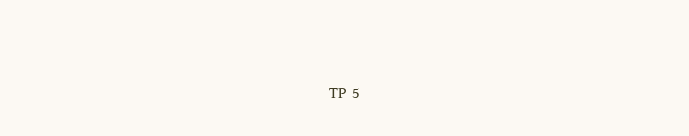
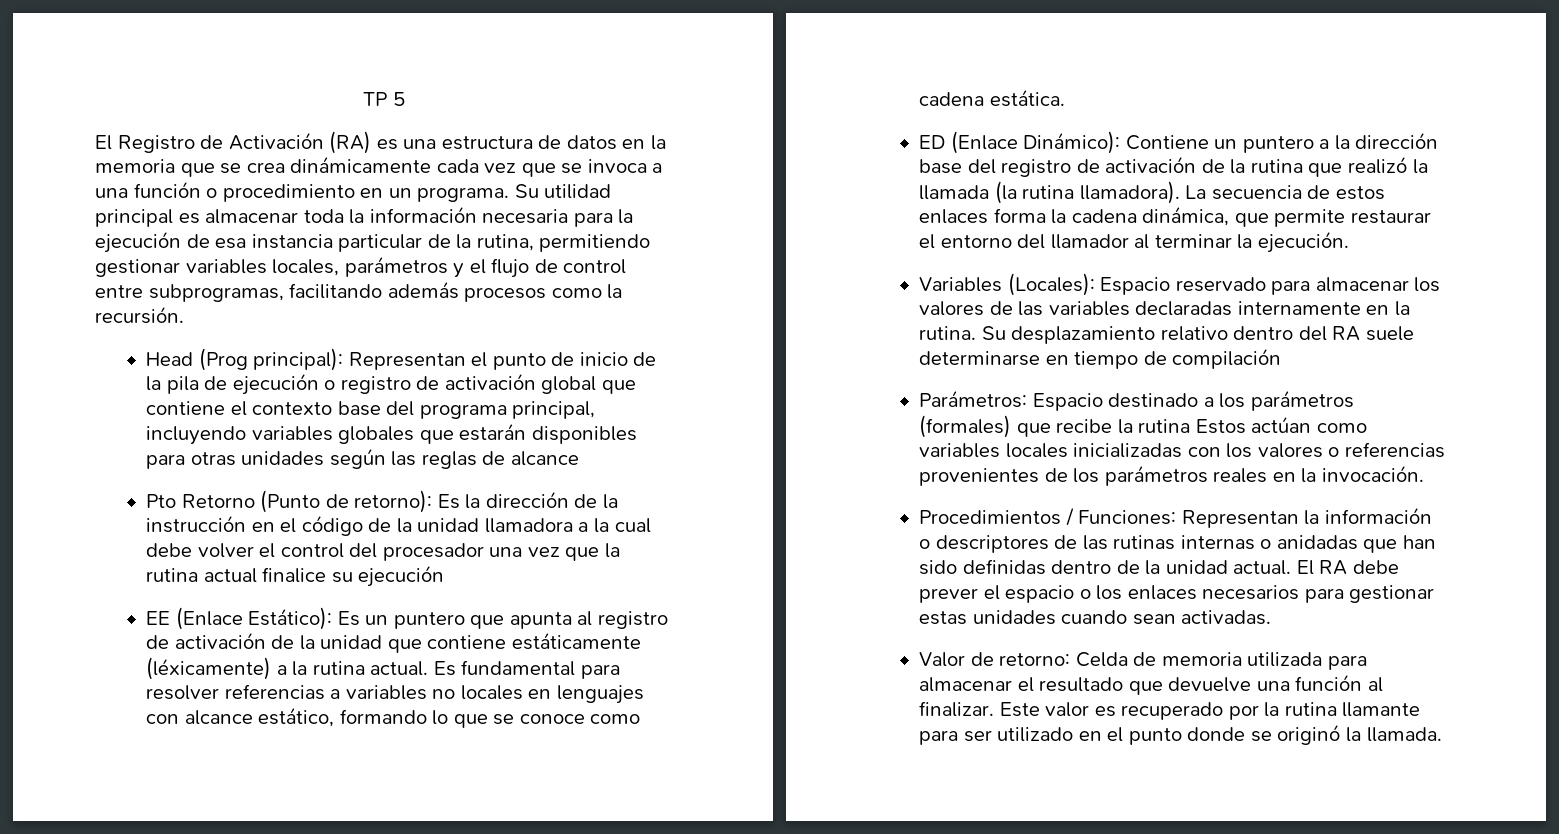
(360, 93) none -> [95,131,666,154] [95,156,663,177] [95,181,612,202] [95,206,634,227] [95,231,651,253] [95,256,627,278] [95,281,623,302] [95,306,184,324] [146,348,657,371] [146,373,636,395] [146,401,596,419] [146,423,637,445] [146,448,579,469] [146,490,618,513] [146,515,651,536] [146,543,620,561] [146,565,445,587] [146,607,668,630] [146,632,641,653] [146,657,620,680] [146,684,644,704] [146,707,641,728] [919,89,1065,107] [919,131,1439,154] [919,156,1428,177] [919,181,1385,204] [919,206,1431,227] [919,231,1349,253] [919,273,1441,296] [919,301,1410,316] [919,326,1414,344] [919,348,1282,369] [919,390,1354,411] [919,415,1367,438] [919,442,1445,458] [919,465,1424,486] [919,507,1432,528] [919,535,1436,553] [919,559,1399,575] [919,585,1435,603] [919,610,1272,625] [919,652,1367,670] [919,674,1383,695] [919,701,1421,720] [919,724,1442,745] // El Registro de Activación (RA) es una estructura de datos en la memoria que se crea dinámicamente cada vez que se invoca a una función o procedimiento en un programa. Su utilidad principal es almacenar toda la información necesaria para la ejecución de esa instancia particular de la rutina, permitiendo gestionar variables locales, parámetros y el flujo de control entre subprogramas, facilitando además procesos como la recursión. // Head (Prog principal): Representan el punto de inicio de la pila de ejecución o registro de activación global que contiene el contexto base del programa principal, incluyendo variables globales que estarán disponibles para otras unidades según las reglas de alcance // Pto Retorno (Punto de retorno): Es la dirección de la instrucción en el código de la unidad llamadora a la cual debe volver el control del procesador una vez que la rutina actual finalice su ejecución // EE (Enlace Estático): Es un puntero que apunta al registro de activación de la unidad que contiene estáticamente (léxicamente) a la rutina actual. Es fundamental para resolver referencias a variables no locales en lenguajes con alcance estático, formando lo que se conoce como cadena estática. // ED (Enlace Dinámico): Contiene un puntero a la dirección base del registro de activación de la rutina que realizó la llamada (la rutina llamadora). La secuencia de estos enlaces forma la cadena dinámica, que permite restaurar el entorno del llamador al terminar la ejecución. // Variables (Locales): Espacio reservado para almacenar los valores de las variables declaradas internamente en la rutina. Su desplazamiento relativo dentro del RA suele determinarse en tiempo de compilación // Parámetros: Espacio destinado a los parámetros (formales) que recibe la rutina Estos actúan como variables locales inicializadas con los valores o referencias provenientes de los parámetros reales en la invocación. // Procedimientos / Funciones: Representan la información o descriptores de las rutinas internas o anidadas que han sido definidas dentro de la unidad actual. El RA debe prever el espacio o los enlaces necesarios para gestionar estas unidades cuando sean activadas. // Valor de retorno: Celda de memoria utilizada para almacenar el resultado que devuelve una función al finalizar. Este valor es recuperado por la rutina llamante para ser utilizado en el punto donde se originó la llamada.

